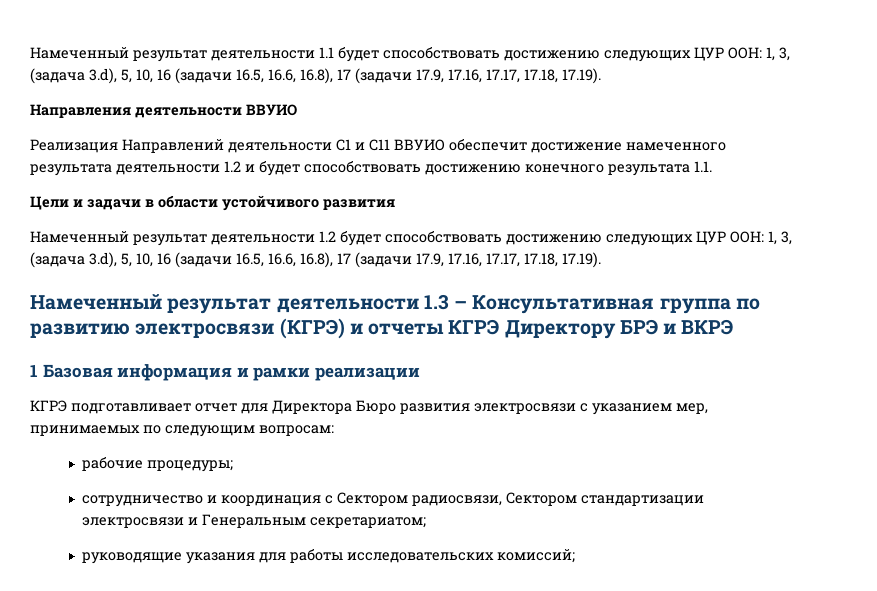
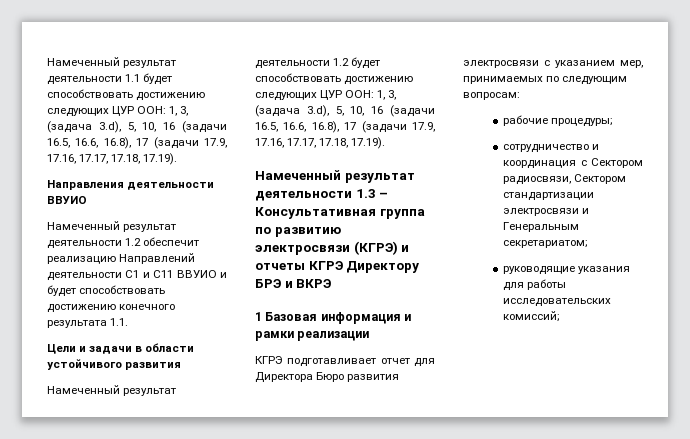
[30,139,118,153] Реализация -> [47,221,177,232] [47,237,200,249] [47,256,116,264] Намеченный результат деятельности 1.2 обеспечит реализацию
[449,139,726,153] [30,161,241,176] обеспечит достижение намеченного результата деятельности 1.2 -> (217, 274) none

